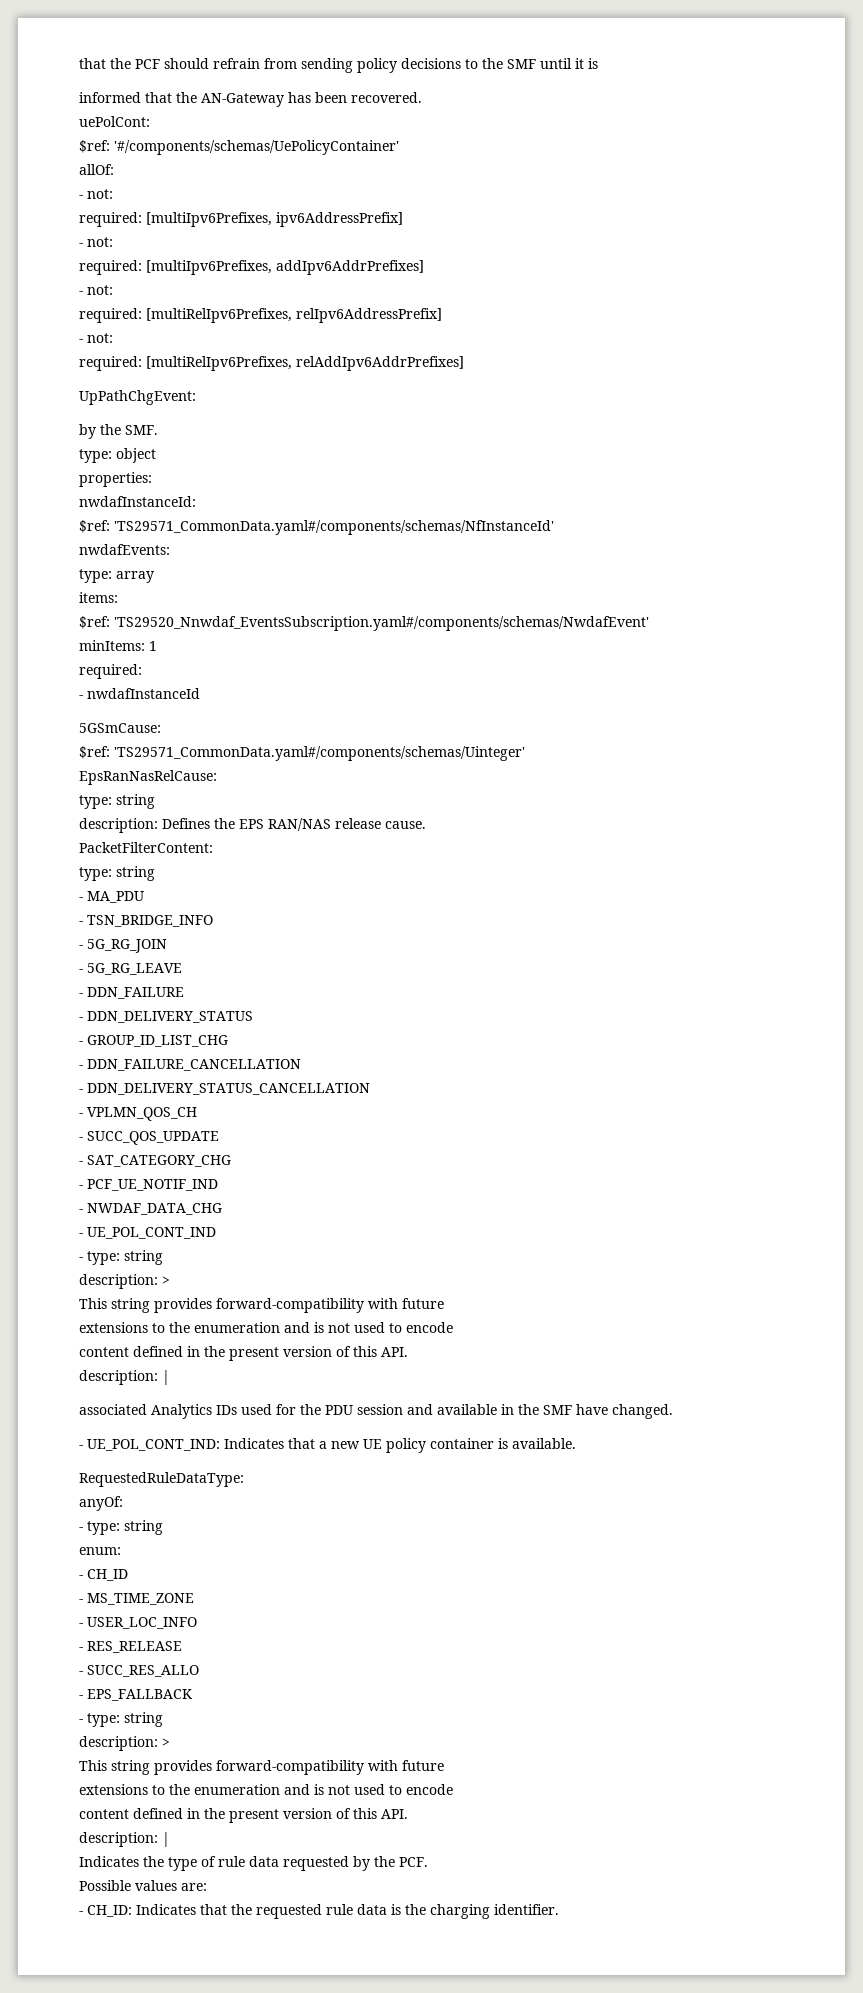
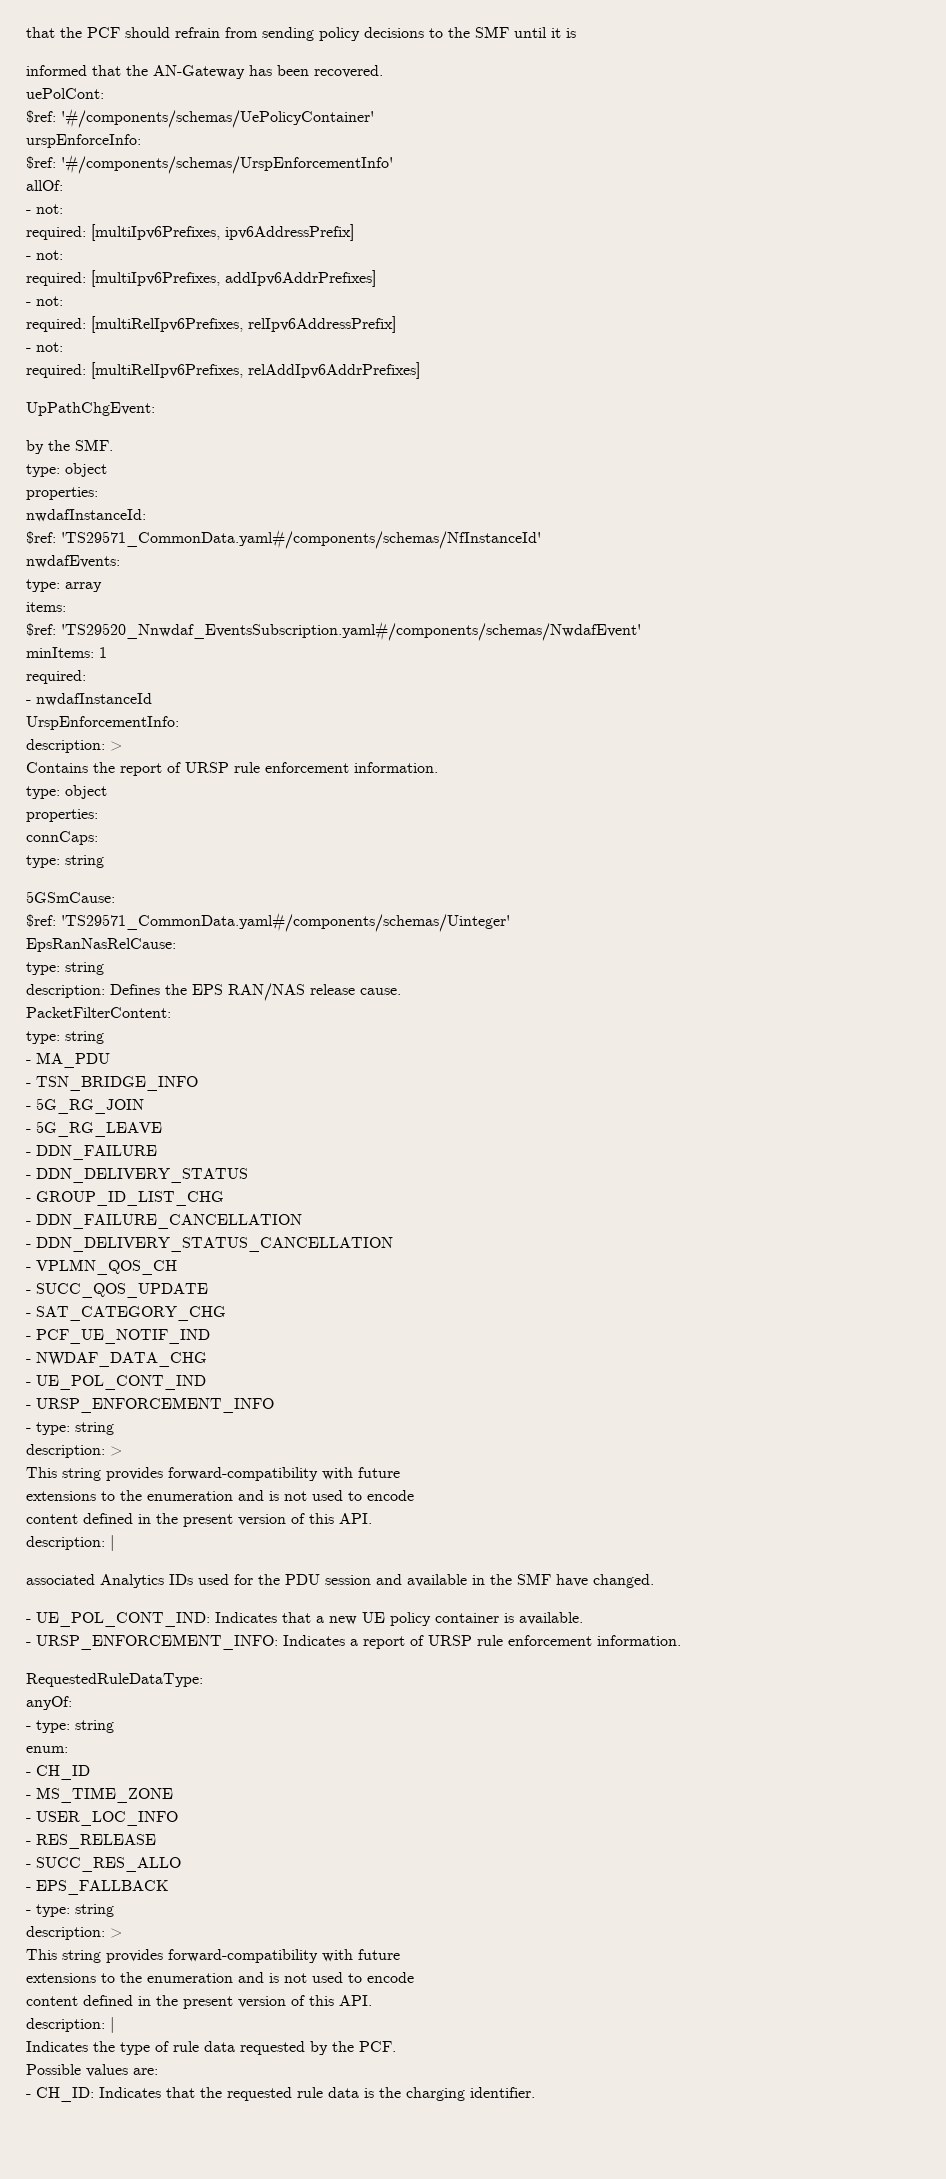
(399, 147) none -> [26,134,141,148] [26,154,393,174] // urspEnforceInfo: // $ref: '#/components/schemas/UrspEnforcementInfo'
(200, 693) none -> [26,716,179,730] [26,739,122,753] [26,762,438,776] [26,785,107,799] [26,809,98,822] [26,831,98,845] [26,855,104,868] // UrspEnforcementInfo: // description: > // Contains the report of URSP rule enforcement information. // type: object // properties: // connCaps: // type: string
(216, 1233) none -> [26,1397,274,1413] // - URSP_ENFORCEMENT_INFO
(576, 1443) none -> [26,1634,681,1650] // - URSP_ENFORCEMENT_INFO: Indicates a report of URSP rule enforcement information.

